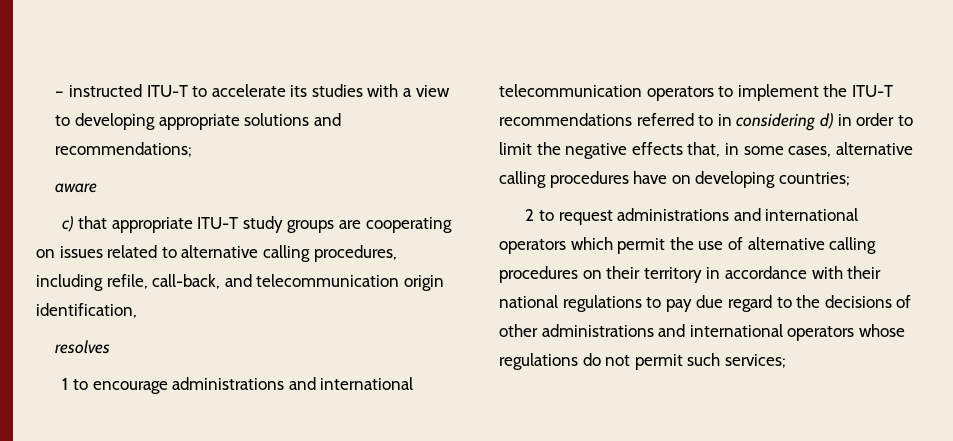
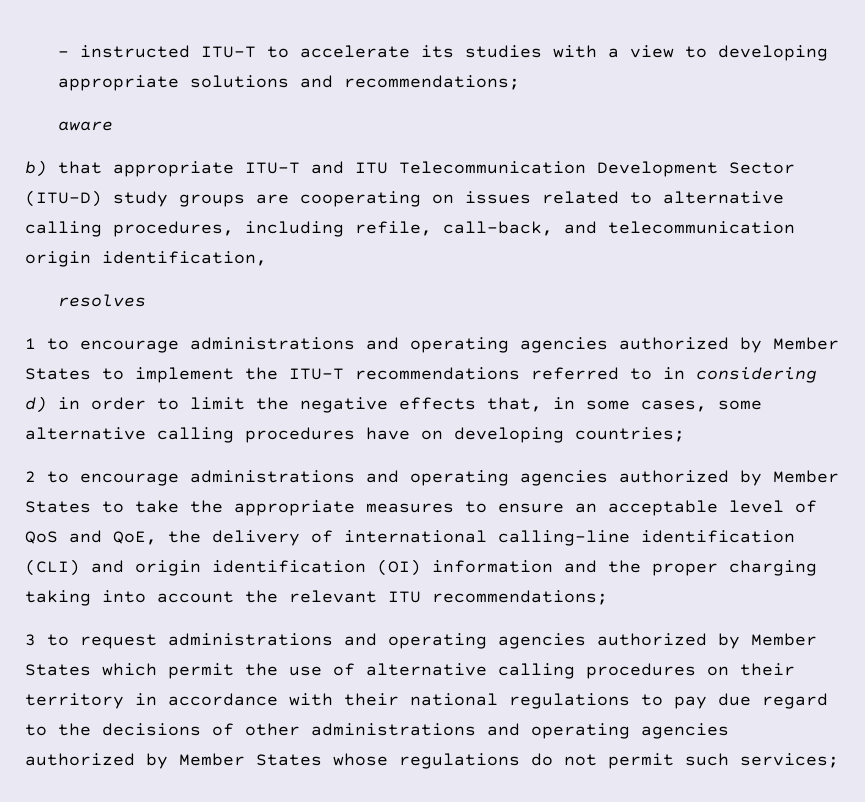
[62,216,74,232] c) -> [25,160,47,177] b)
(239, 223) none -> [311,161,795,177] [25,190,102,207] and ITU Telecommunication Development Sector (ITU-D)
[320,377,414,390] [499,84,714,101] international telecommunication operators -> [410,337,839,353] [25,368,91,380] operating agencies authorized by Member States
(832, 151) none -> [718,400,762,410] some
[558,208,859,225] [499,239,566,254] request administrations and international operators -> [80,470,839,486] [25,500,817,516] [25,530,795,546] [25,559,817,576] [25,590,608,606] [25,633,817,649] [25,664,91,676] encourage administrations and operating agencies authorized by Member States to take the appropriate measures to ensure an acceptable level of QoS and QoE, the delivery of international calling-line identification (CLI) and origin identification (OI) information and the proper charging taking into account the relevant ITU recommendations; // 3 to request administrations and operating agencies authorized by Member States
[689,324,855,341] international operators -> [531,723,729,739] [25,753,322,769] operating agencies authorized by Member States

